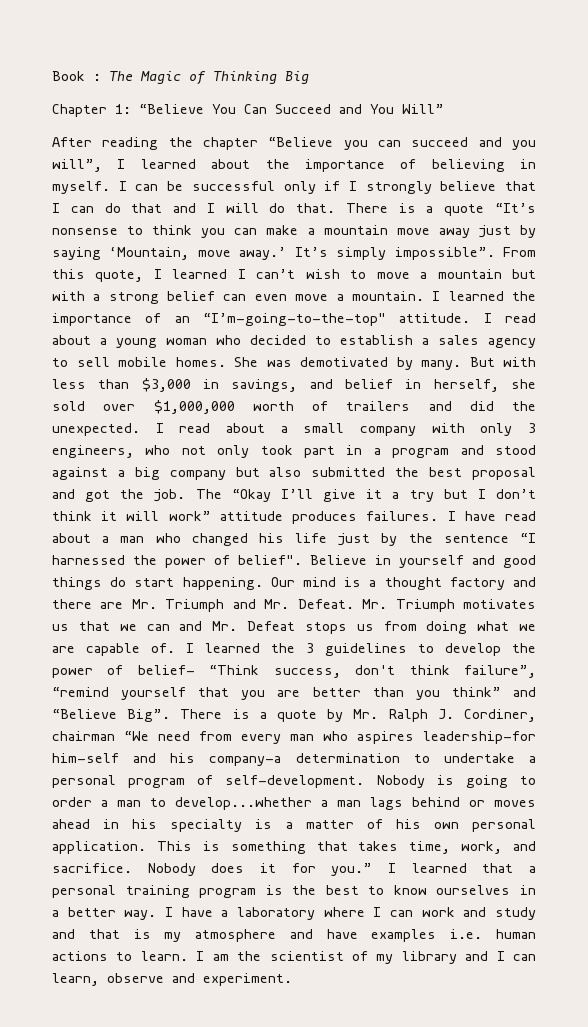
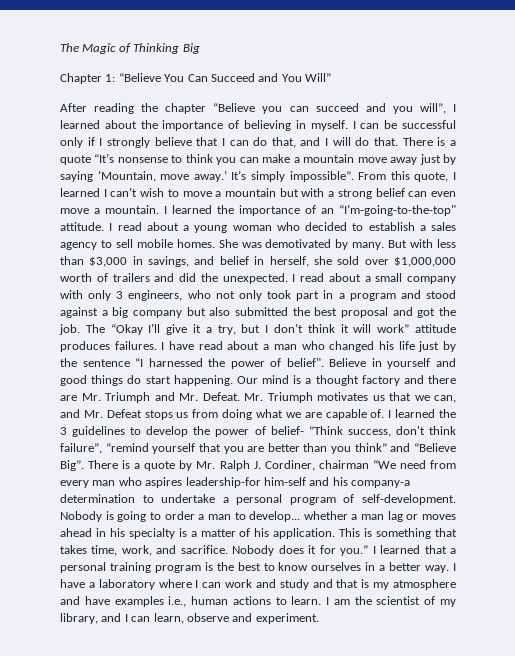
[52,71,101,81] Book : -> (60, 47) none
[131,203,163,213] that -> [271,137,296,148] that,
[409,490,434,502] try -> [217,325,236,335] try,
[146,624,170,631] can -> [434,395,456,403] can,
[175,797,460,810] develop...whether a man lags behind -> [249,511,403,522] develop... whether a man lag
[433,819,536,832] own personal -> (270, 532) none
[450,929,483,939] i.e. -> [168,596,187,607] i.e.,
[401,951,457,964] library -> [60,613,98,624] library,

